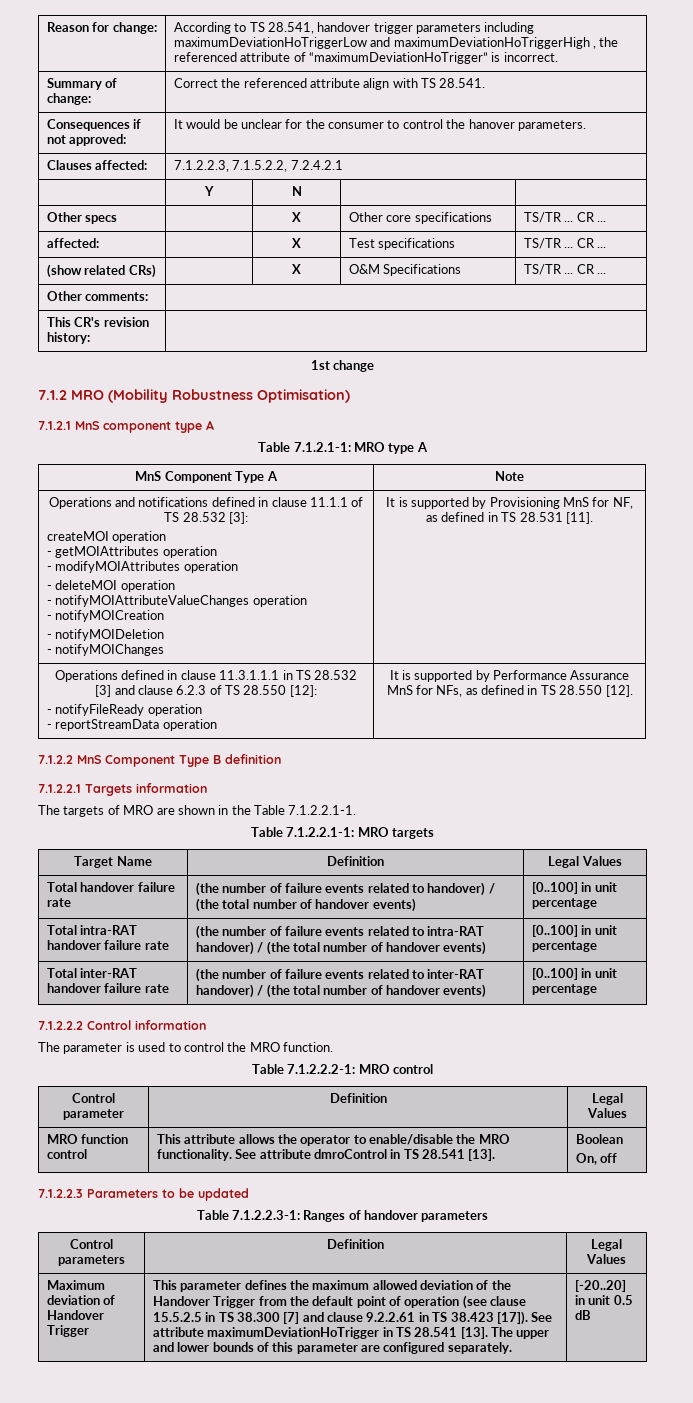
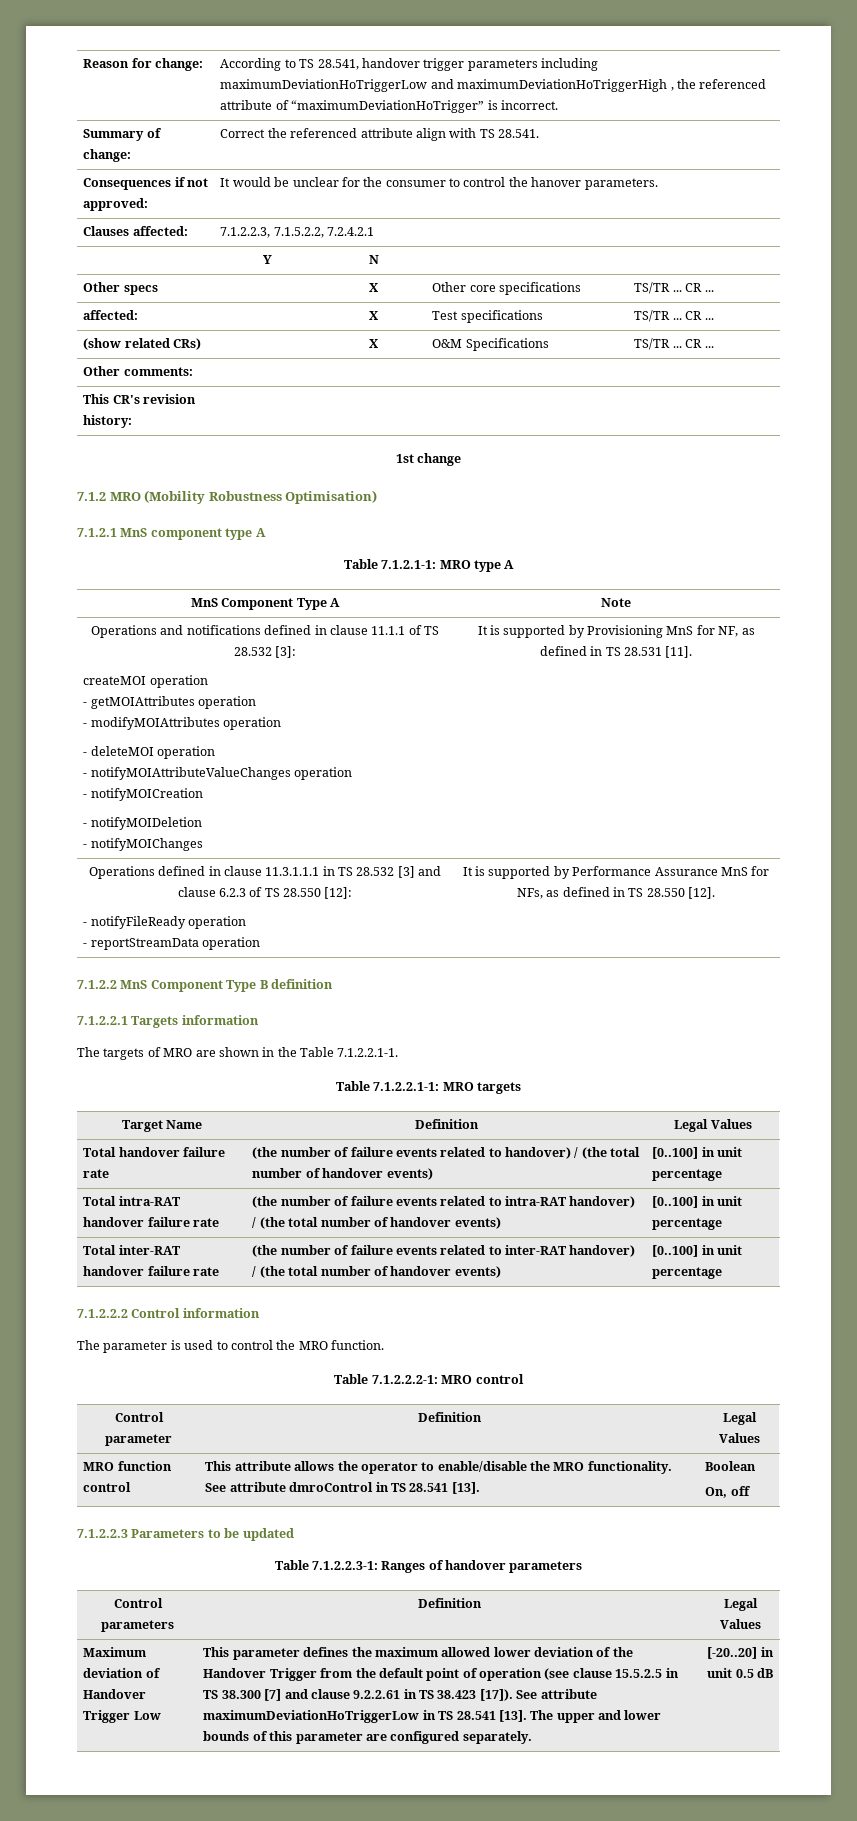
(89, 1331) none -> [133,1711,161,1720] Low
(417, 1285) none -> [493,1647,531,1657] lower
[207,1327,380,1339] maximumDeviationHoTrigger -> [203,1710,420,1723] maximumDeviationHoTriggerLow

